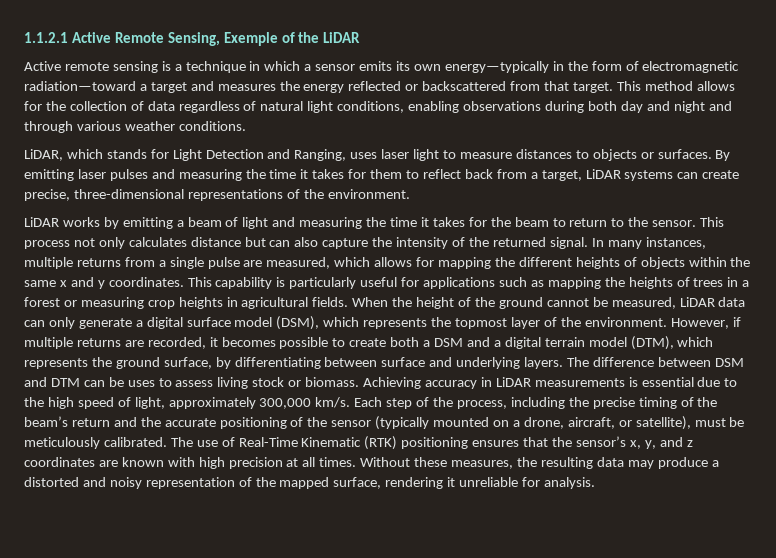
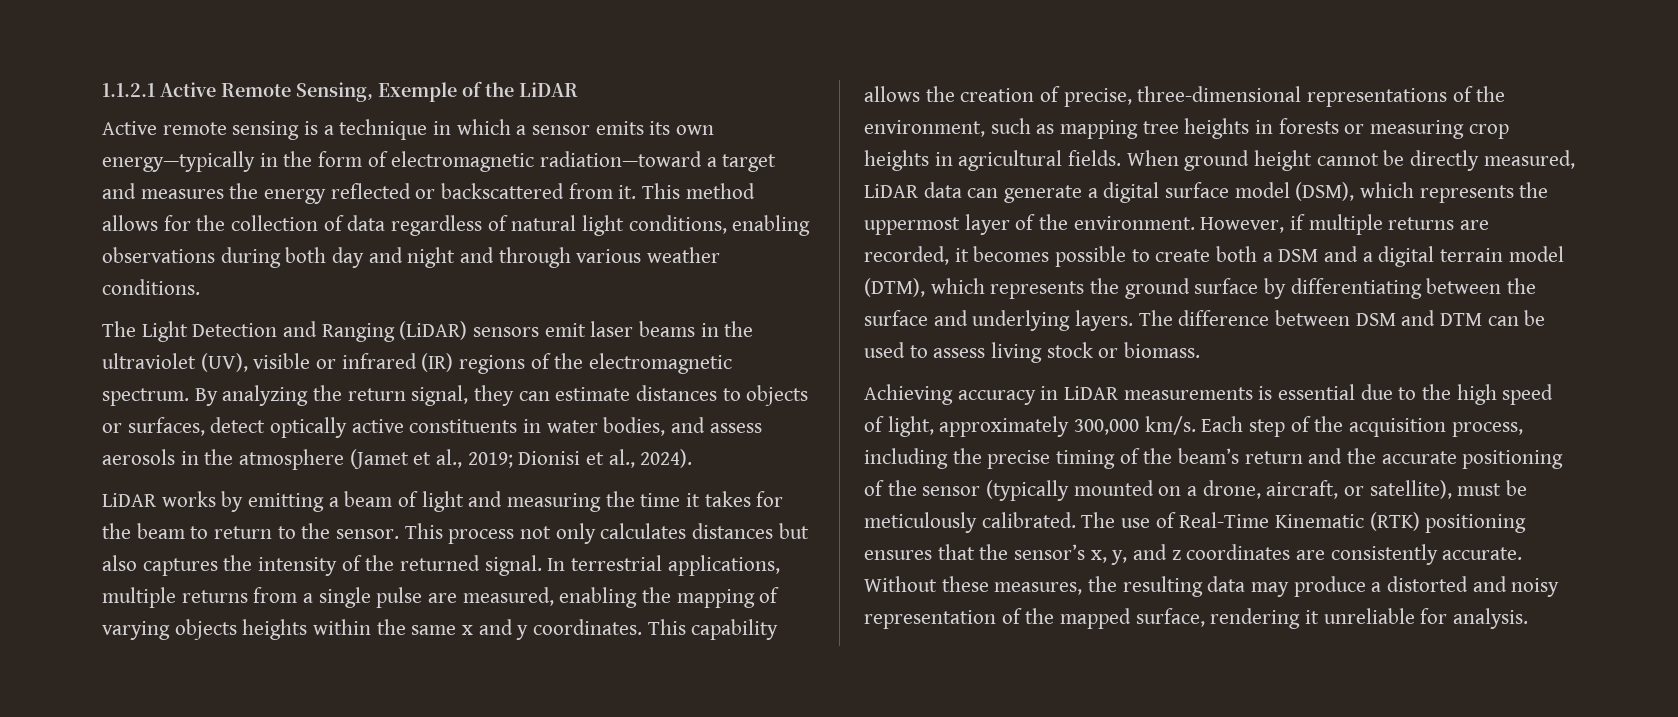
[544,81,613,93] that target. -> [618,185,637,199] it.
[24,149,731,161] [24,169,740,181] [24,189,410,201] LiDAR, which stands for Light Detection and Ranging, uses laser light to measure distances to objects or surfaces. By emitting laser pulses and measuring the time it takes for them to reflect back from a target, LiDAR systems can create precise, three-dimensional representations of the environment. -> [102,321,754,342] [102,353,733,374] [102,385,809,406] [102,417,762,438] [102,449,693,470] The Light Detection and Ranging (LiDAR) sensors emit laser beams in the ultraviolet (UV), visible or infrared (IR) regions of the electromagnetic spectrum. By analyzing the return signal, they can estimate distances to objects or surfaces, detect optically active constituents in water bodies, and assess aerosols in the atmosphere (Jamet et al., 2019; Dionisi et al., 2024).
[190,237,369,249] distance but can also capture -> [692,523,809,539] [102,555,218,576] distances but also captures
[607,237,706,249] many instances, -> [571,555,780,576] terrestrial applications,
[334,257,685,269] which allows for mapping the different heights of objects -> [559,587,780,608] [102,619,308,640] enabling the mapping of varying objects heights
[276,277,750,289] [24,297,60,307] is particularly useful for applications such as mapping the heights of trees in a forest -> [864,86,1506,107] [864,118,1339,139] allows the creation of precise, three-dimensional representations of the environment, such as mapping tree heights in forests
[392,297,543,309] the height of the ground -> [1184,150,1313,171] ground height
(608, 302) none -> [1410,150,1480,171] directly
[48,317,75,329] only -> (999, 193) none
[455,318,508,329] topmost -> [864,217,960,235] uppermost
[163,357,212,369] surface, -> [1194,278,1259,294] surface
(378, 362) none -> [1507,278,1537,294] the
[127,380,155,387] uses -> [864,342,905,358] used
(360, 382) none -> (1201, 350) //
(454, 402) none -> [1349,418,1447,437] acquisition
[121,457,357,469] known with high precision at all times. -> [1330,544,1523,565] consistently accurate.

